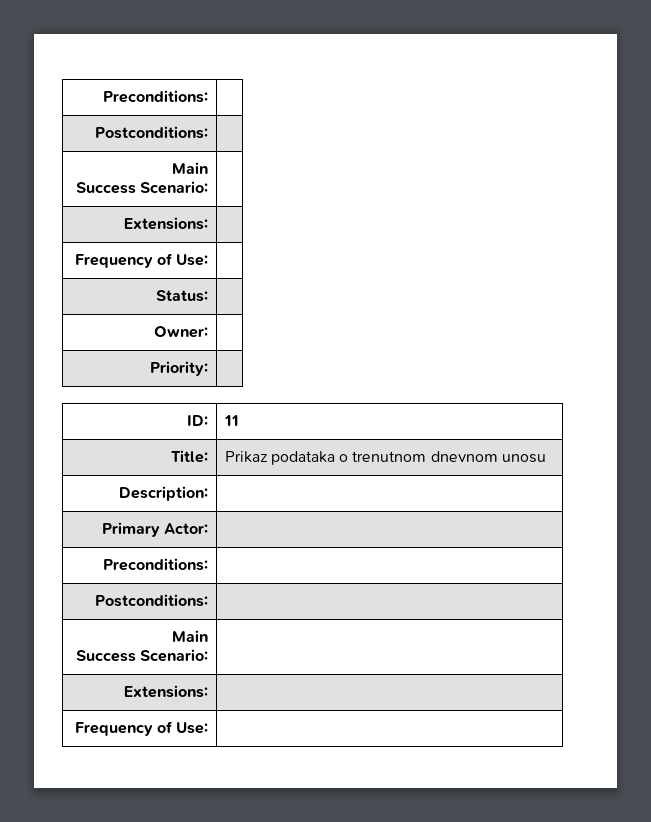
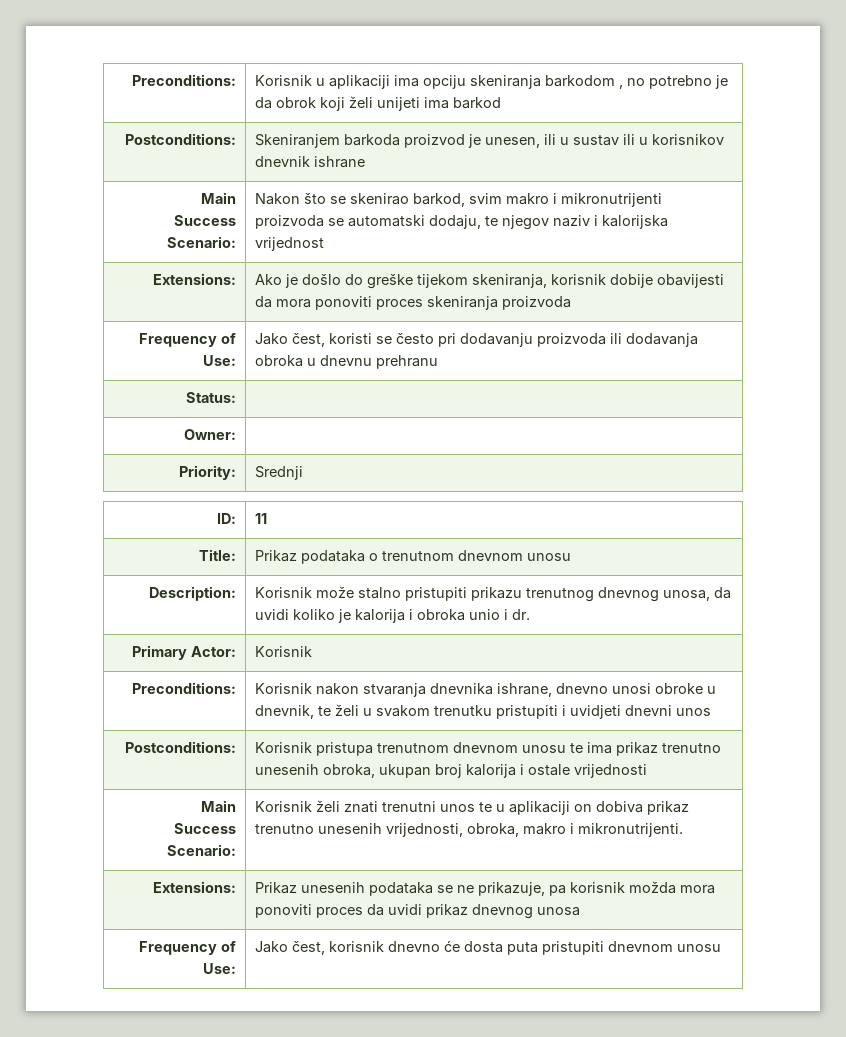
[103,90,209,103] [95,126,209,139] [172,162,209,174] [76,181,209,194] [124,217,209,230] [74,253,209,268] Preconditions: | // Postconditions: | // Main // Success Scenario: | // Extensions: | // Frequency of Use: | -> [131,74,236,86] [255,75,729,89] [255,96,502,111] [124,133,236,145] [255,134,725,148] [255,156,366,168] [200,192,236,204] [173,215,236,226] [166,236,236,248] [255,193,663,207] [255,215,669,230] [255,237,325,251] [152,273,236,285] [255,274,725,289] [255,296,572,310] [138,333,236,347] [202,355,236,366] [255,333,699,347] [255,355,439,369] Preconditions: | Korisnik u aplikaciji ima opciju skeniranja barkodom , no potrebno je da obrok koji želi unijeti ima barkod // Postconditions: | Skeniranjem barkoda proizvod je unesen, ili u sustav ili u korisnikov dnevnik ishrane // Main // Success Scenario: | Nakon što se skenirao barkod, svim makro i mikronutrijenti proizvoda se automatski dodaju, te njegov naziv i kalorijska vrijednost // Extensions: | Ako je došlo do greške tijekom skeniranja, korisnik dobije obavijesti da mora ponoviti proces skeniranja proizvoda // Frequency of Use: | Jako čest, koristi se često pri dodavanju proizvoda ili dodavanja obroka u dnevnu prehranu
(209, 368) none -> [255,466,304,480] Srednji
(209, 493) none -> [255,586,732,602] [255,609,531,623] Korisnik može stalno pristupiti prikazu trenutnog dnevnog unosa, da uvidi koliko je kalorija i obroka unio i dr.
[103,558,209,571] [95,594,209,607] [172,630,209,642] [76,649,209,662] [124,685,209,698] [74,721,209,736] // Preconditions: | // Postconditions: | // Main // Success Scenario: | // Extensions: | // Frequency of Use: | -> [255,646,313,657] [131,682,236,694] [255,683,717,697] [255,704,712,719] [124,741,236,753] [255,742,722,756] [255,764,648,778] [200,800,236,812] [173,823,236,834] [166,844,236,856] [255,800,690,815] [255,823,684,837] [152,881,236,893] [255,881,716,896] [255,904,581,919] [138,941,236,955] [202,963,236,974] [255,940,722,955] Korisnik // Preconditions: | Korisnik nakon stvaranja dnevnika ishrane, dnevno unosi obroke u dnevnik, te želi u svakom trenutku pristupiti i uvidjeti dnevni unos // Postconditions: | Korisnik pristupa trenutnom dnevnom unosu te ima prikaz trenutno unesenih obroka, ukupan broj kalorija i ostale vrijednosti // Main // Success Scenario: | Korisnik želi znati trenutni unos te u aplikaciji on dobiva prikaz trenutno unesenih vrijednosti, obroka, makro i mikronutrijenti. // Extensions: | Prikaz unesenih podataka se ne prikazuje, pa korisnik možda mora ponoviti proces da uvidi prikaz dnevnog unosa // Frequency of Use: | Jako čest, korisnik dnevno će dosta puta pristupiti dnevnom unosu

